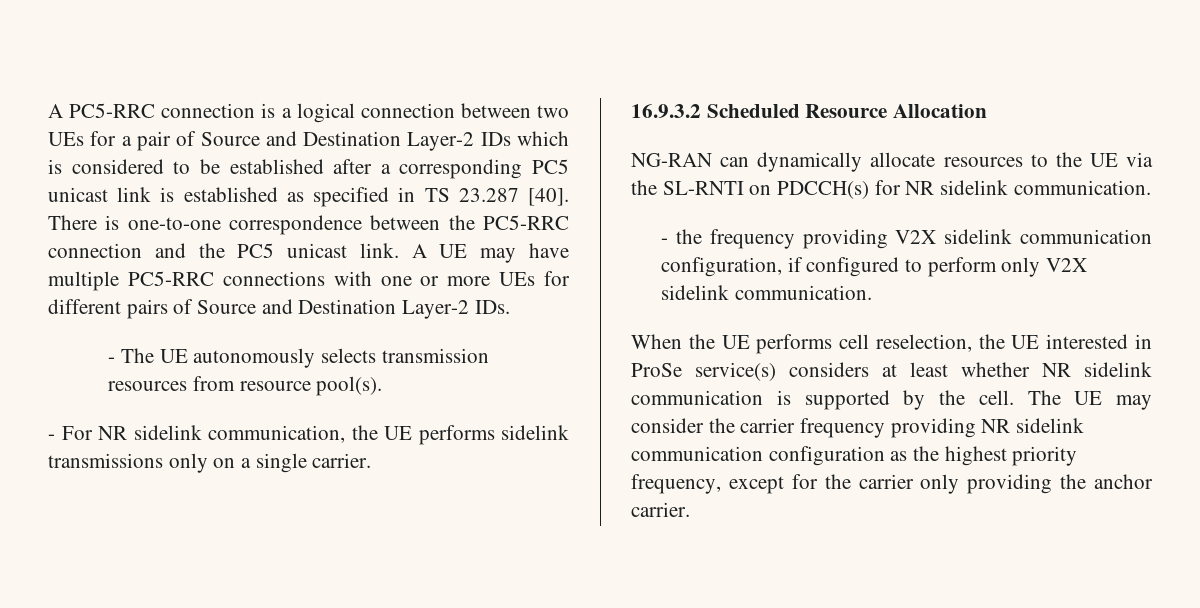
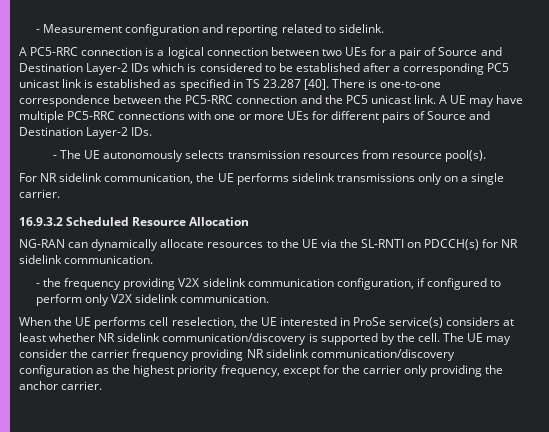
(48, 111) none -> [35,24,384,36] - Measurement configuration and reporting related to sidelink. //
[48,434,55,440] - -> (486, 156) none
[631,390,763,405] communication -> [162,333,307,345] communication/discovery
[631,446,763,461] communication -> [310,349,455,361] communication/discovery

